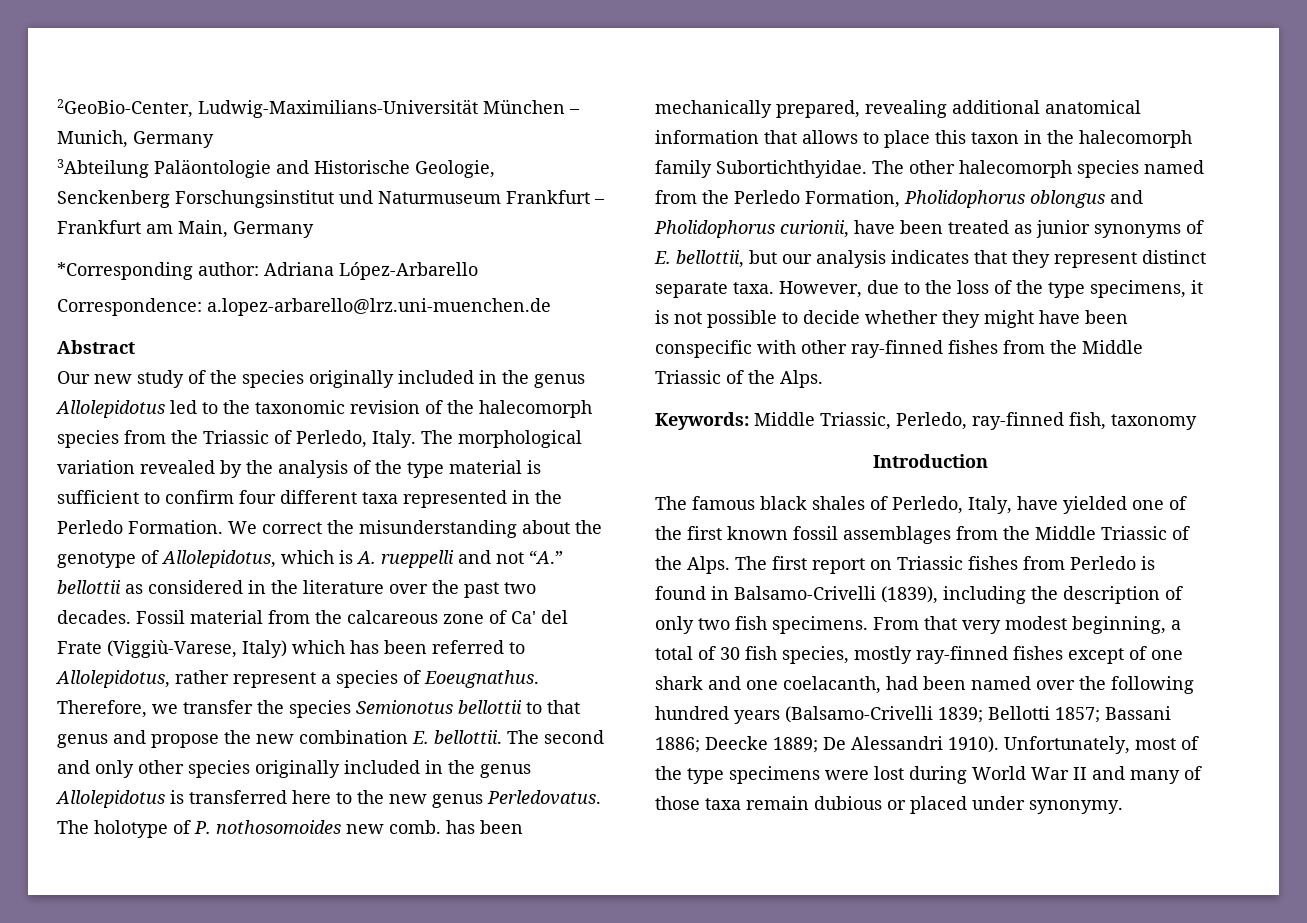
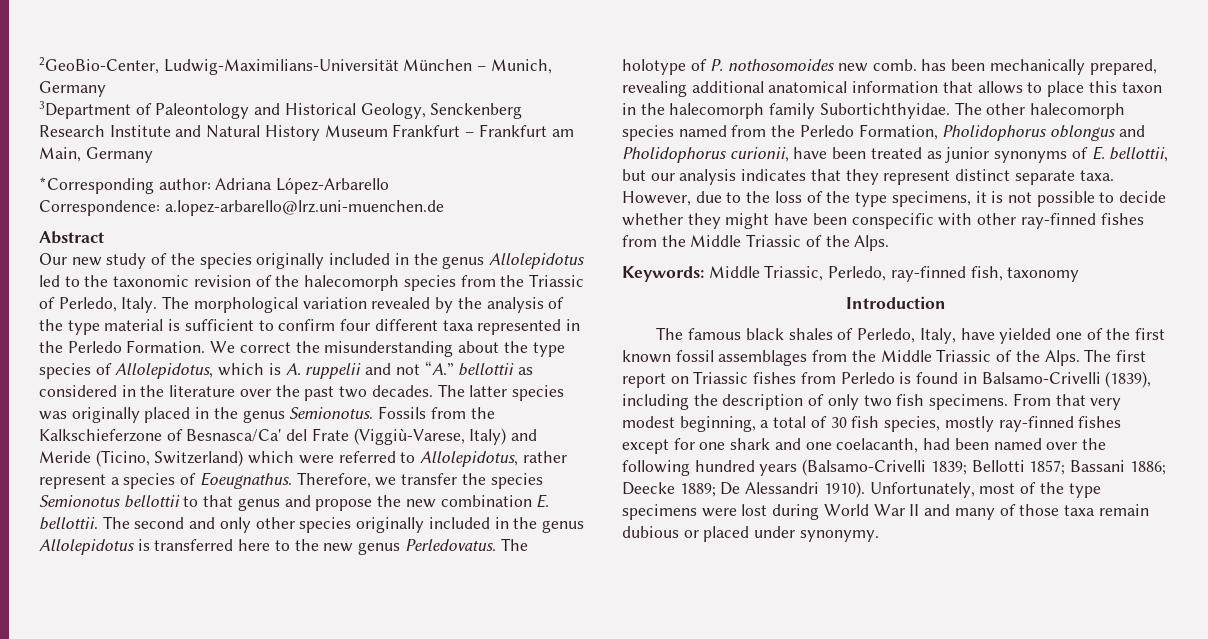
[57,159,495,178] [57,190,501,208] 3Abteilung Paläontologie and Historische Geologie, Senckenberg Forschungsinstitut und Naturmuseum -> [39,101,523,119] [39,125,388,141] 3Department of Paleontology and Historical Geology, Senckenberg Research Institute and Natural History Museum
[57,552,136,568] genotype -> [532,342,565,357] [39,363,91,379] type species
[381,550,454,568] rueppelli -> [305,363,362,379] ruppelii
[136,610,568,624] [57,640,427,658] Fossil material from the calcareous zone of Ca' del Frate (Viggiù-Varese, Italy) which has been -> [437,384,564,401] [39,406,495,423] [39,428,538,445] [39,450,334,467] The latter species was originally placed in the genus Semionotus. Fossils from the Kalkschieferzone of Besnasca/Ca' del Frate (Viggiù-Varese, Italy) and Meride (Ticino, Switzerland) which were
[1129,646,1147,660] of -> [673,438,695,450] for

